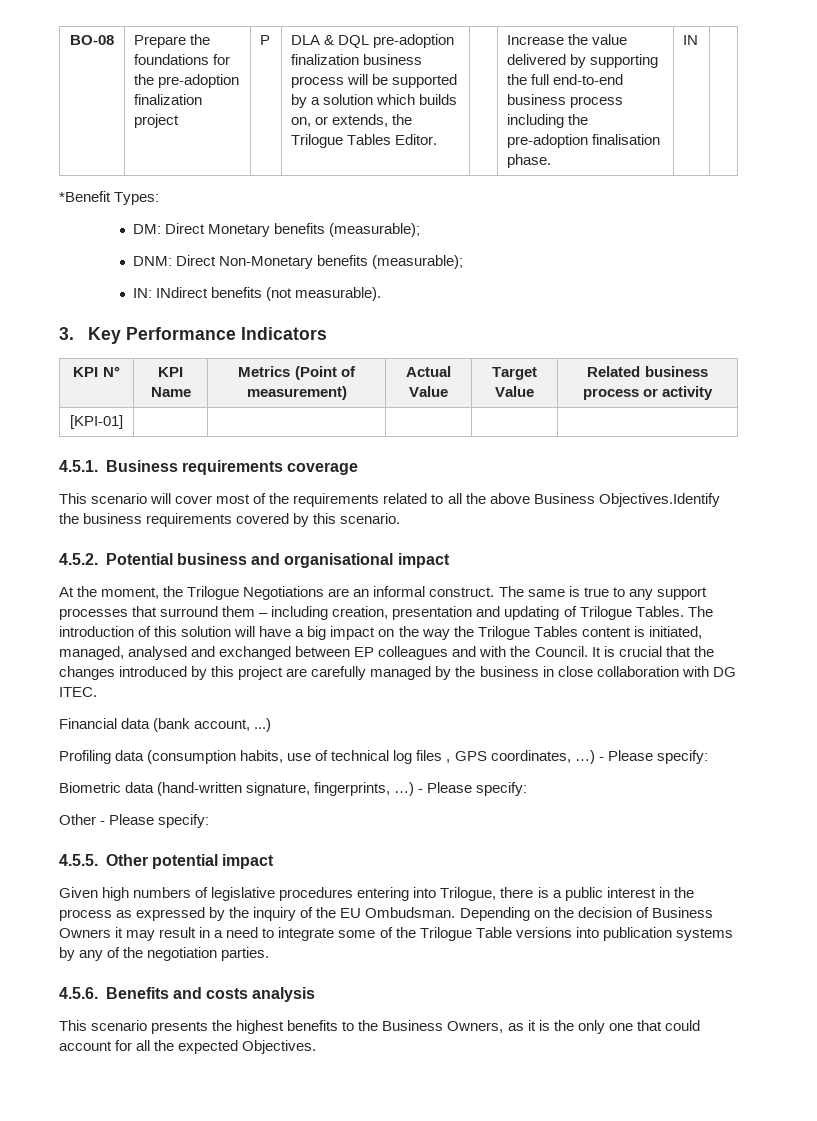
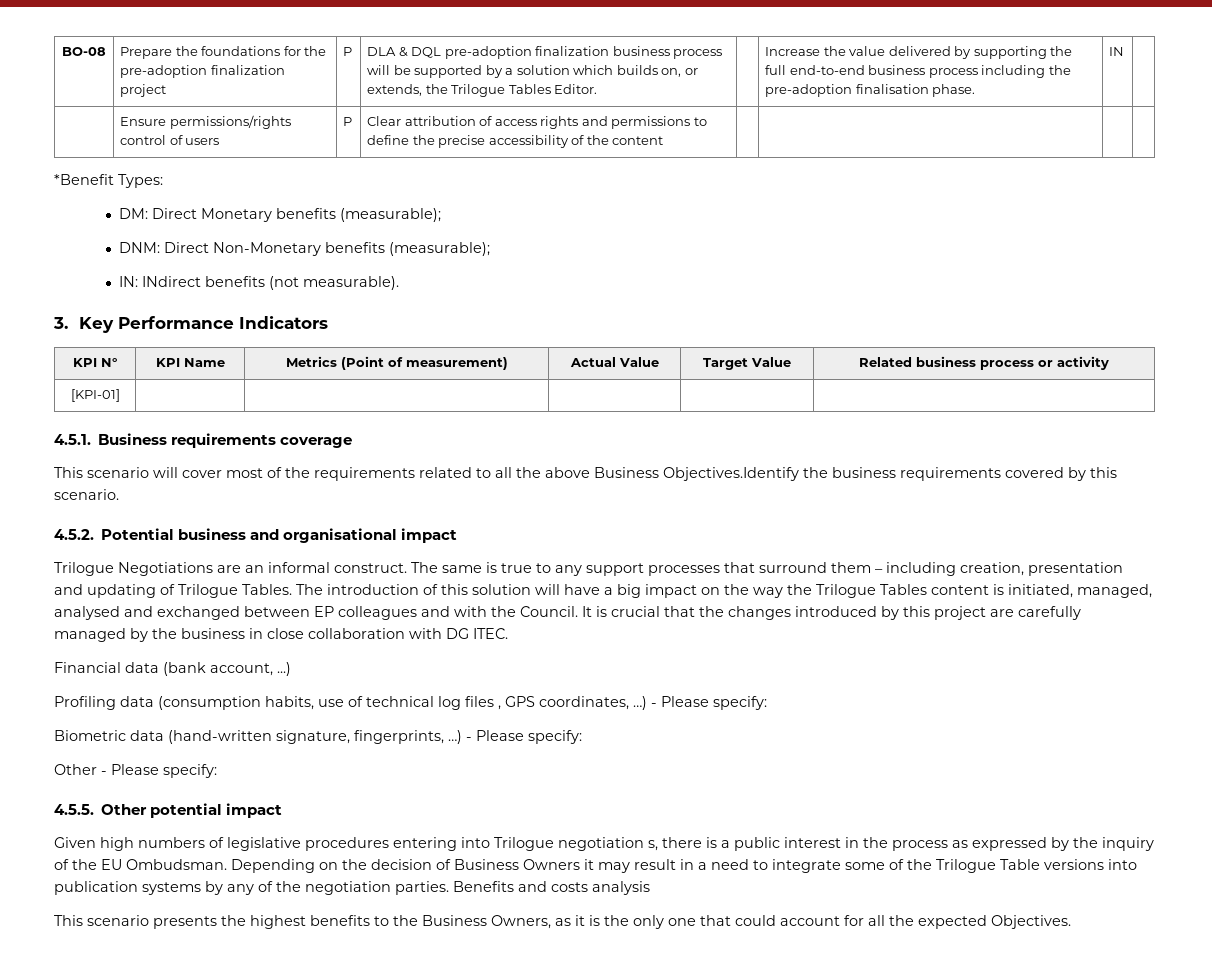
(699, 40) none -> [120,115,291,129] [120,135,220,145] [343,117,353,126] [367,116,707,129] [367,135,664,148] // | Ensure permissions/rights control of users | P | Clear attribution of access rights and permissions to define the precise accessibility of the content | | | |
[59,586,184,599] At the moment, the -> (458, 535) none
[440,887,497,901] Trilogue, -> [494,837,658,851] Trilogue negotiation s,
[59,987,98,999] // 4.5.6. -> (449, 888) none

